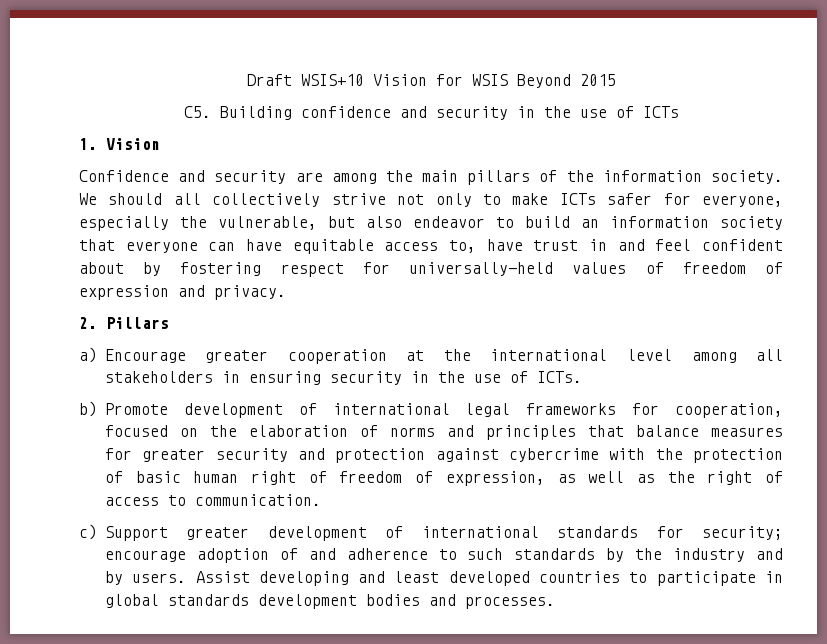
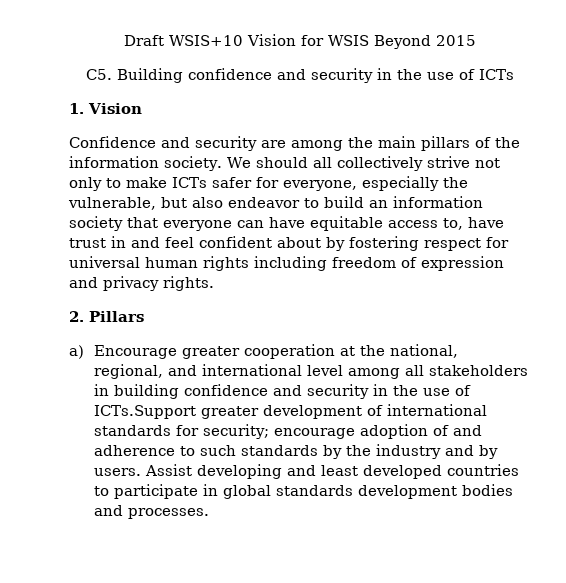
[409,262,664,276] universally-held values of -> [69,256,327,271] universal human rights including
[214,285,286,300] privacy. -> [103,276,214,291] privacy rights.
(471, 355) none -> [389,344,458,358] [93,364,197,379] national, regional, and
[248,371,582,385] [79,401,783,418] [104,425,783,440] [104,448,783,463] [104,471,783,486] [104,494,321,506] [79,524,168,541] ensuring security in the use of ICTs. // b) Promote development of international legal frameworks for cooperation, focused on the elaboration of norms and principles that balance measures for greater security and protection against cybercrime with the protection of basic human right of freedom of expression, as well as the right of access to communication. // c) Support -> [113,384,471,399] [93,405,196,419] building confidence and security in the use of ICTs.Support

